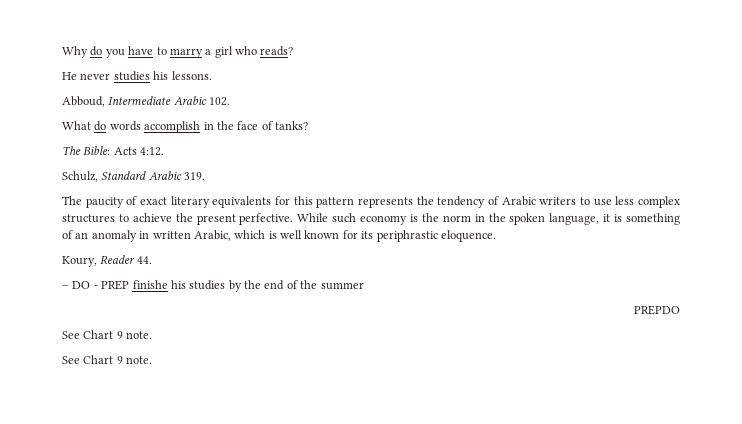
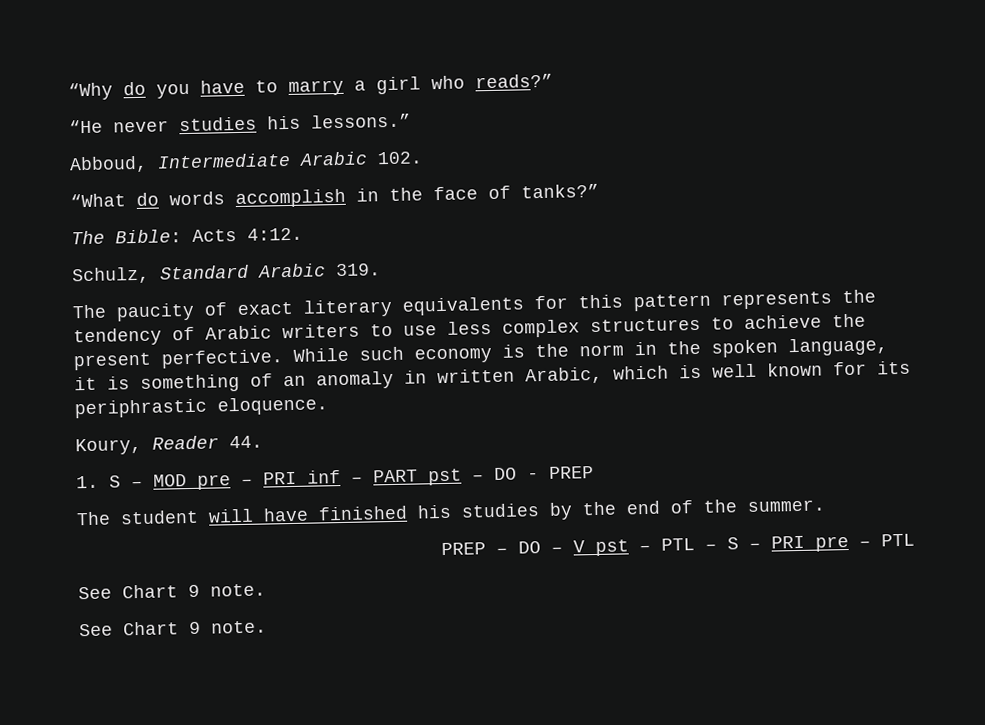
[62,46,88,58] Why -> [68,82,113,101] “Why
[260,46,294,56] [62,72,77,80] reads? // He -> [475,73,553,89] [69,119,103,134] reads?” // “He
[171,71,212,80] lessons. -> [311,113,411,129] lessons.”
[62,121,91,130] What -> [70,193,126,208] “What
[275,121,308,130] tanks? -> [521,183,599,199] tanks?”
(152, 260) none -> [76,468,462,490] 1. S – MOD pre – PRI inf – PART pst
[132,280,168,289] finishe -> [76,505,408,526] // The student will have finished
[320,282,364,290] [634,305,680,315] summer // PREPDO -> [747,499,825,512] [441,533,915,556] summer. // PREP – DO – V pst – PTL – S – PRI pre – PTL

